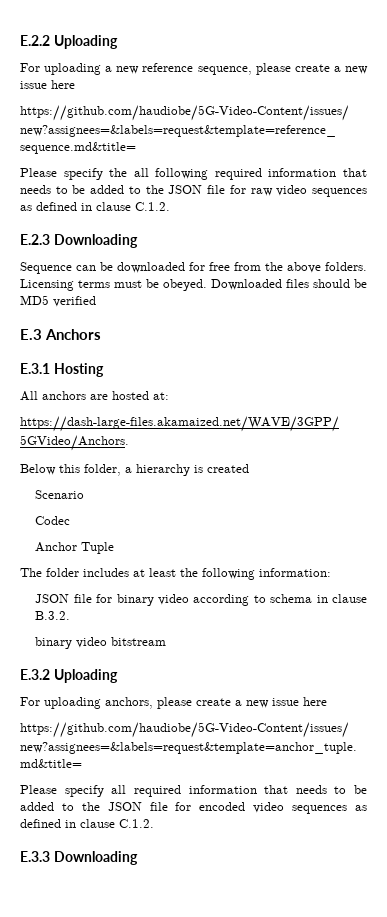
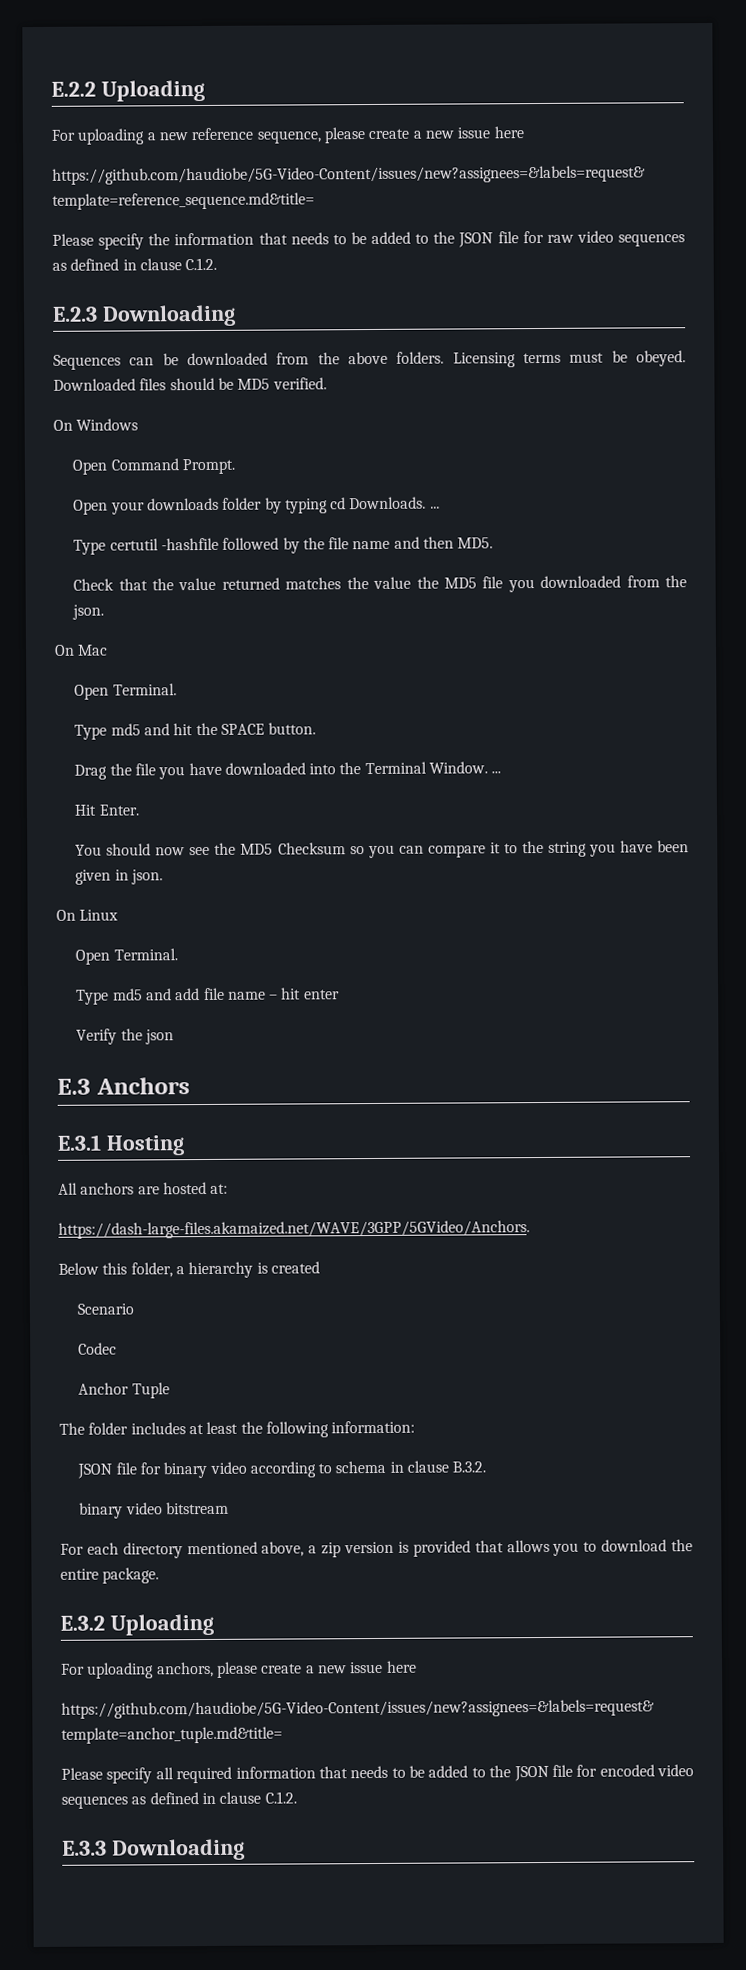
[133,168,262,180] all following required -> (171, 239) none
[20,262,72,274] Sequence -> [53,354,121,370] Sequences
[189,262,230,271] for free -> (268, 359) none
[53,296,96,307] verified -> [272,377,327,390] [53,418,139,431] [72,458,235,475] [73,496,440,515] [73,536,494,555] [73,575,687,593] [72,604,105,620] [54,644,109,656] [74,683,177,700] [74,722,317,740] [74,761,502,780] [74,804,139,816] [75,840,689,859] [75,869,163,885] [56,909,119,921] [75,948,178,965] [76,987,340,1005] [76,1028,174,1045] verified. // On Windows // Open Command Prompt. // Open your downloads folder by typing cd Downloads. ... // Type certutil -hashfile followed by the file name and then MD5. // Check that the value returned matches the value the MD5 file you downloaded from the json. // On Mac // Open Terminal. // Type md5 and hit the SPACE button. // Drag the file you have downloaded into the Terminal Window. ... // Hit Enter. // You should now see the MD5 Checksum so you can compare it to the string you have been given in json. // On Linux // Open Terminal. // Type md5 and add file name – hit enter // Verify the json
(167, 641) none -> [60,1539,694,1559] [60,1567,160,1584] // For each directory mentioned above, a zip version is provided that allows you to download the entire package.

